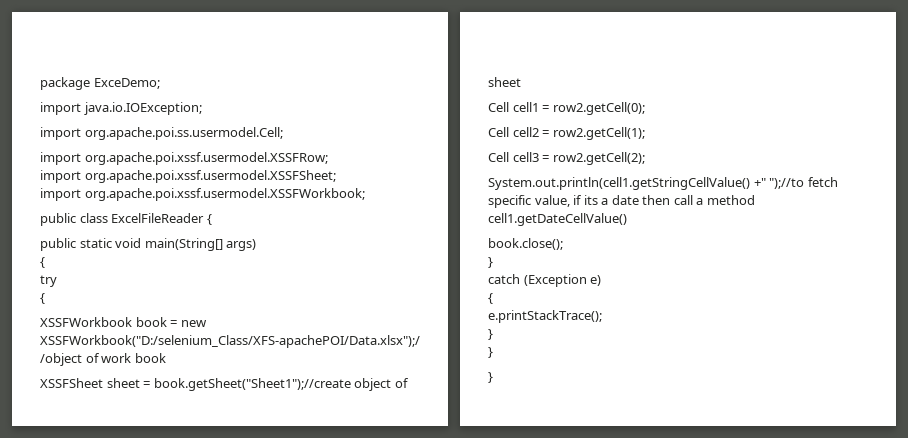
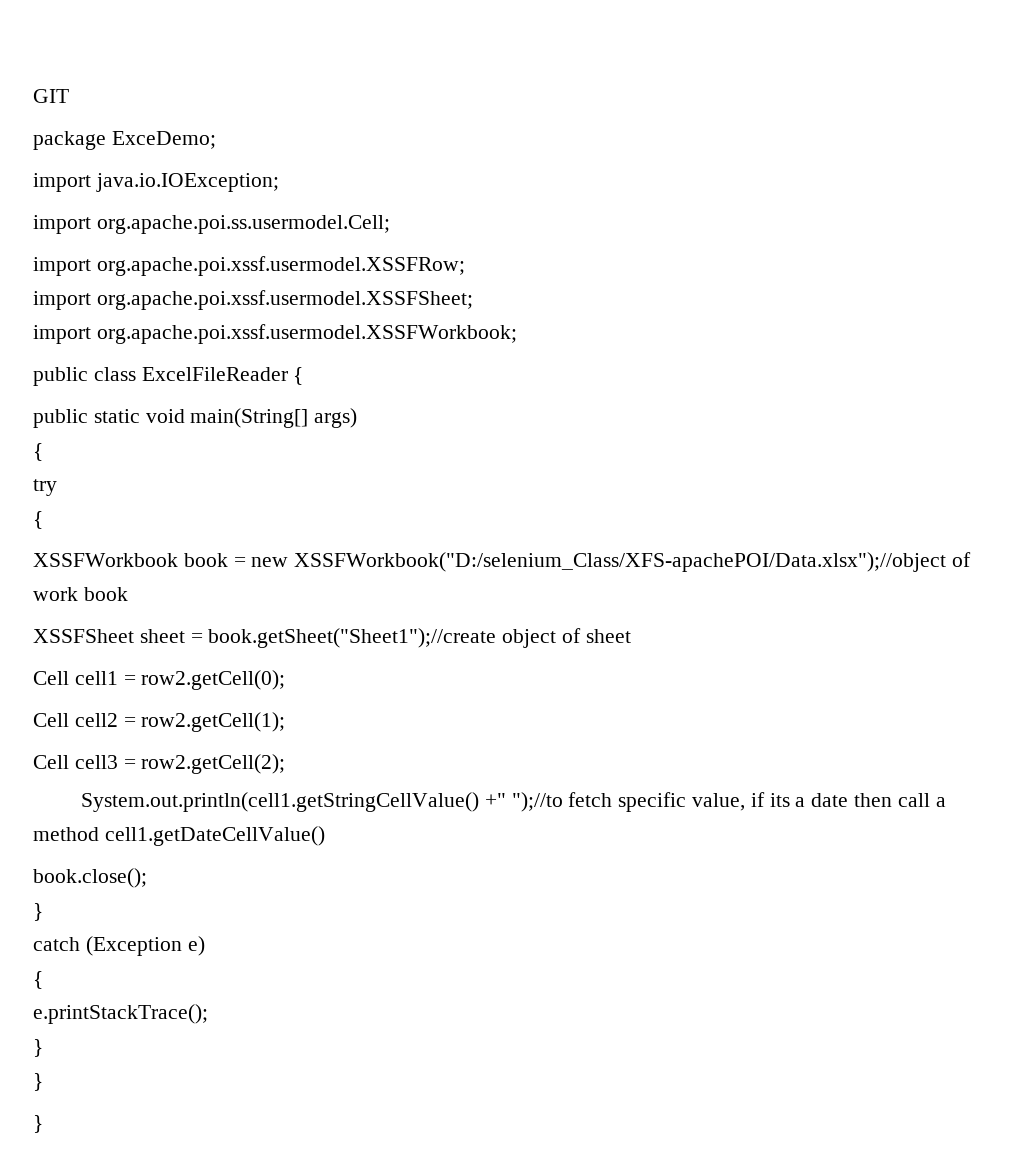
(40, 83) none -> [33,89,69,103] GIT //

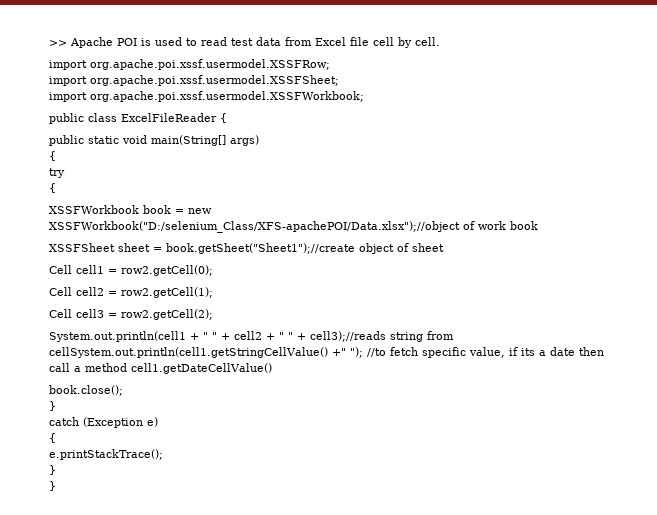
[33,89,69,103] [33,131,216,150] [33,173,279,192] [33,215,390,234] GIT // package ExceDemo; // import java.io.IOException; // import org.apache.poi.ss.usermodel.Cell; -> [49,37,440,48] >> Apache POI is used to read test data from Excel file cell by cell.
[80,792,563,812] System.out.println(cell1.getStringCellValue() +" ");//to -> [49,331,454,342] [49,347,386,358] System.out.println(cell1 + " " + cell2 + " " + cell3);//reads string from cellSystem.out.println(cell1.getStringCellValue() +" "); //to
[33,1115,43,1133] // } -> (56, 486) none

